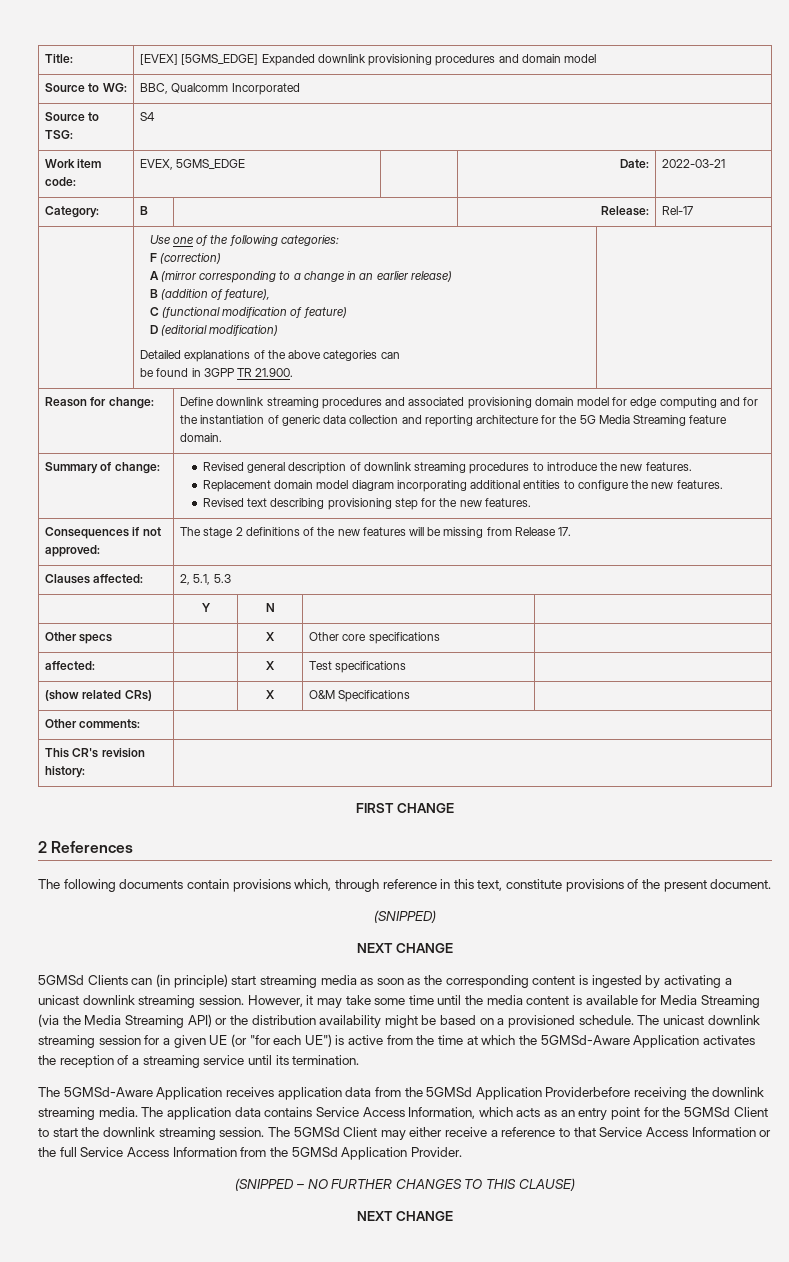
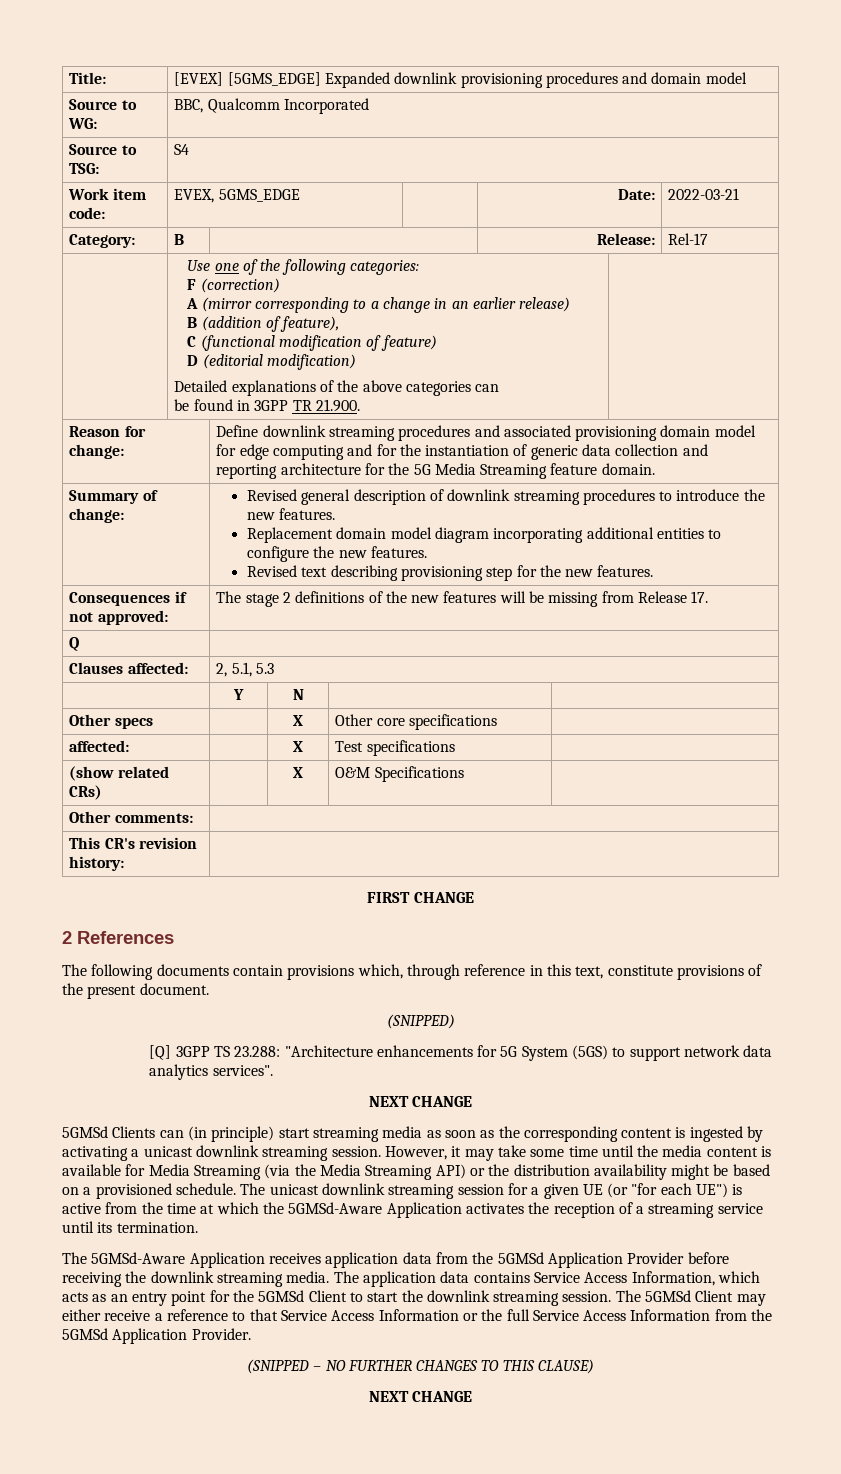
(572, 531) none -> [69,637,80,651] // Q |
(436, 916) none -> [149,1045,773,1061] [149,1064,273,1080] // [Q] 3GPP TS 23.288: "Architecture enhancements for 5G System (5GS) to support network data analytics services".
[545,1087,631,1097] Providerbefore -> [627,1252,729,1264] Provider before

